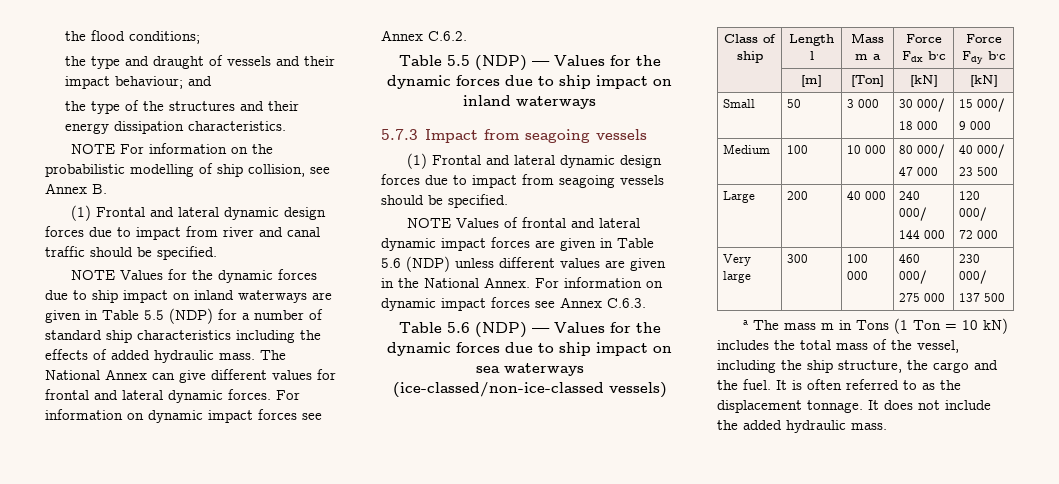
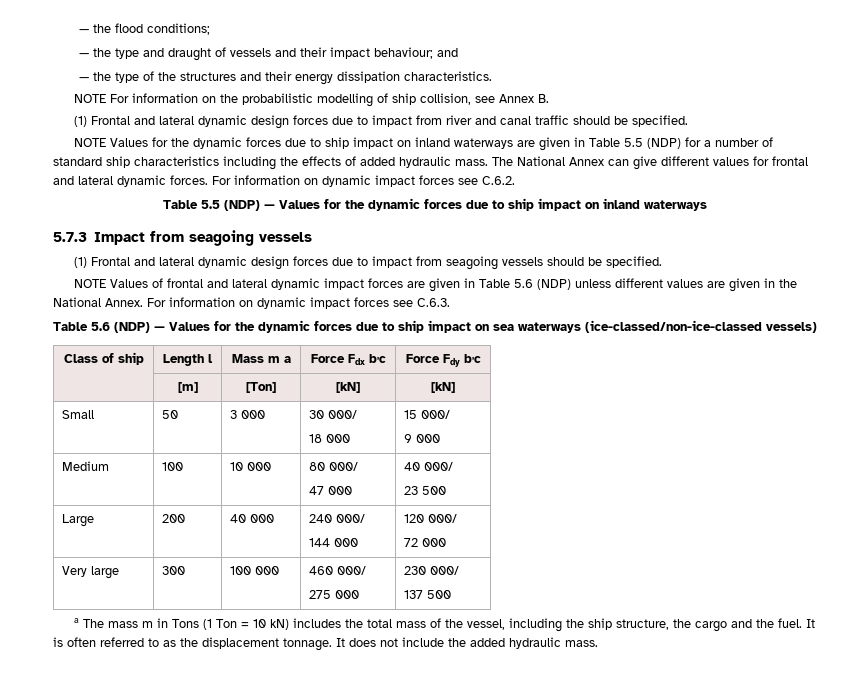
(64, 36) none -> [78,29,89,33] —
(200, 37) none -> [78,53,89,57] —
(212, 81) none -> [78,77,89,81] —
[381,30,423,41] Annex -> (478, 181) none
[560,297,602,308] Annex -> (413, 303) none

